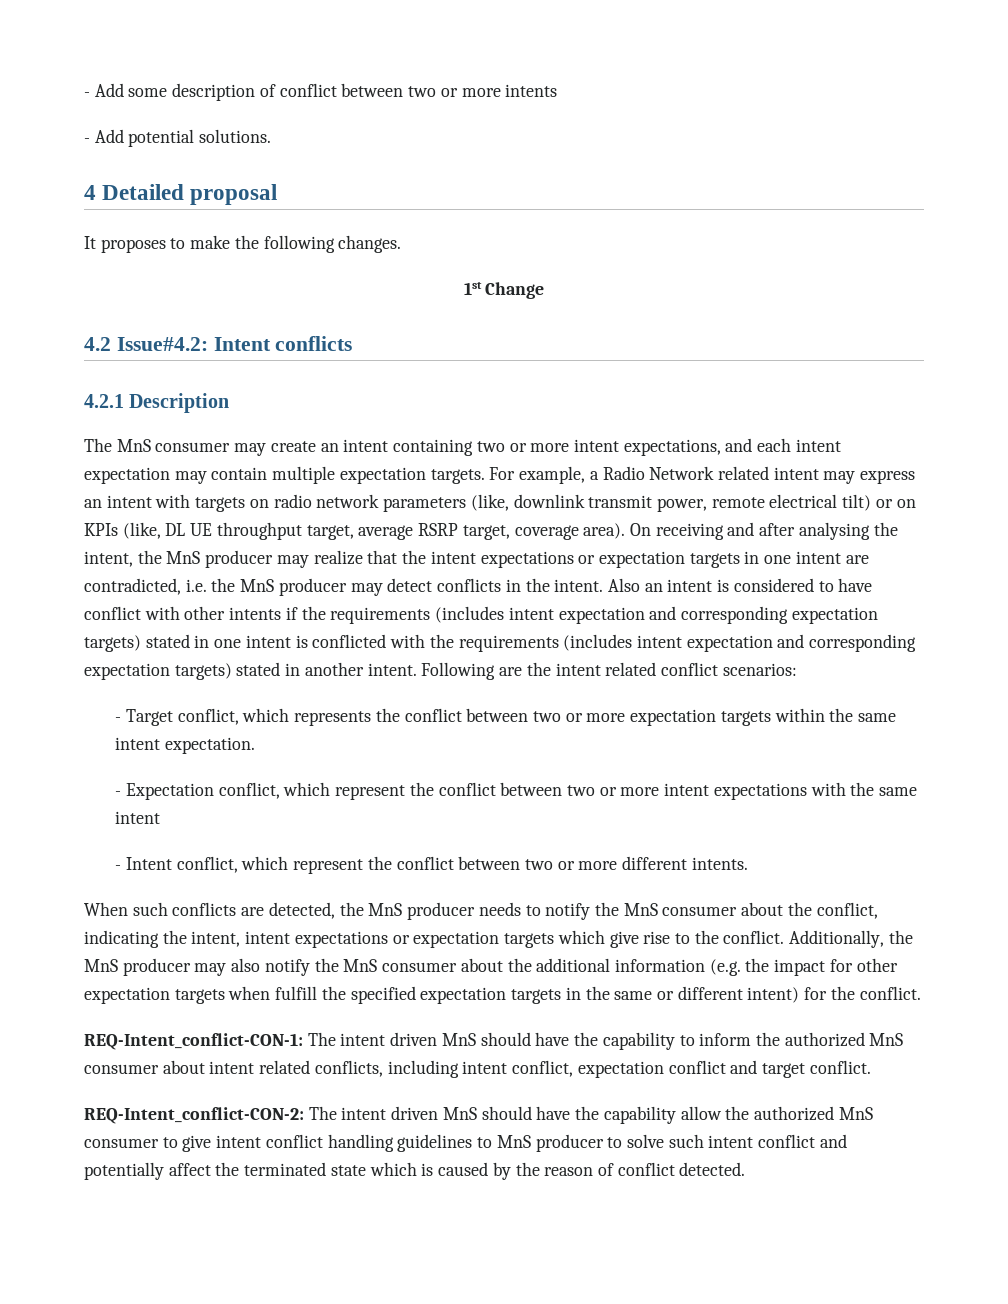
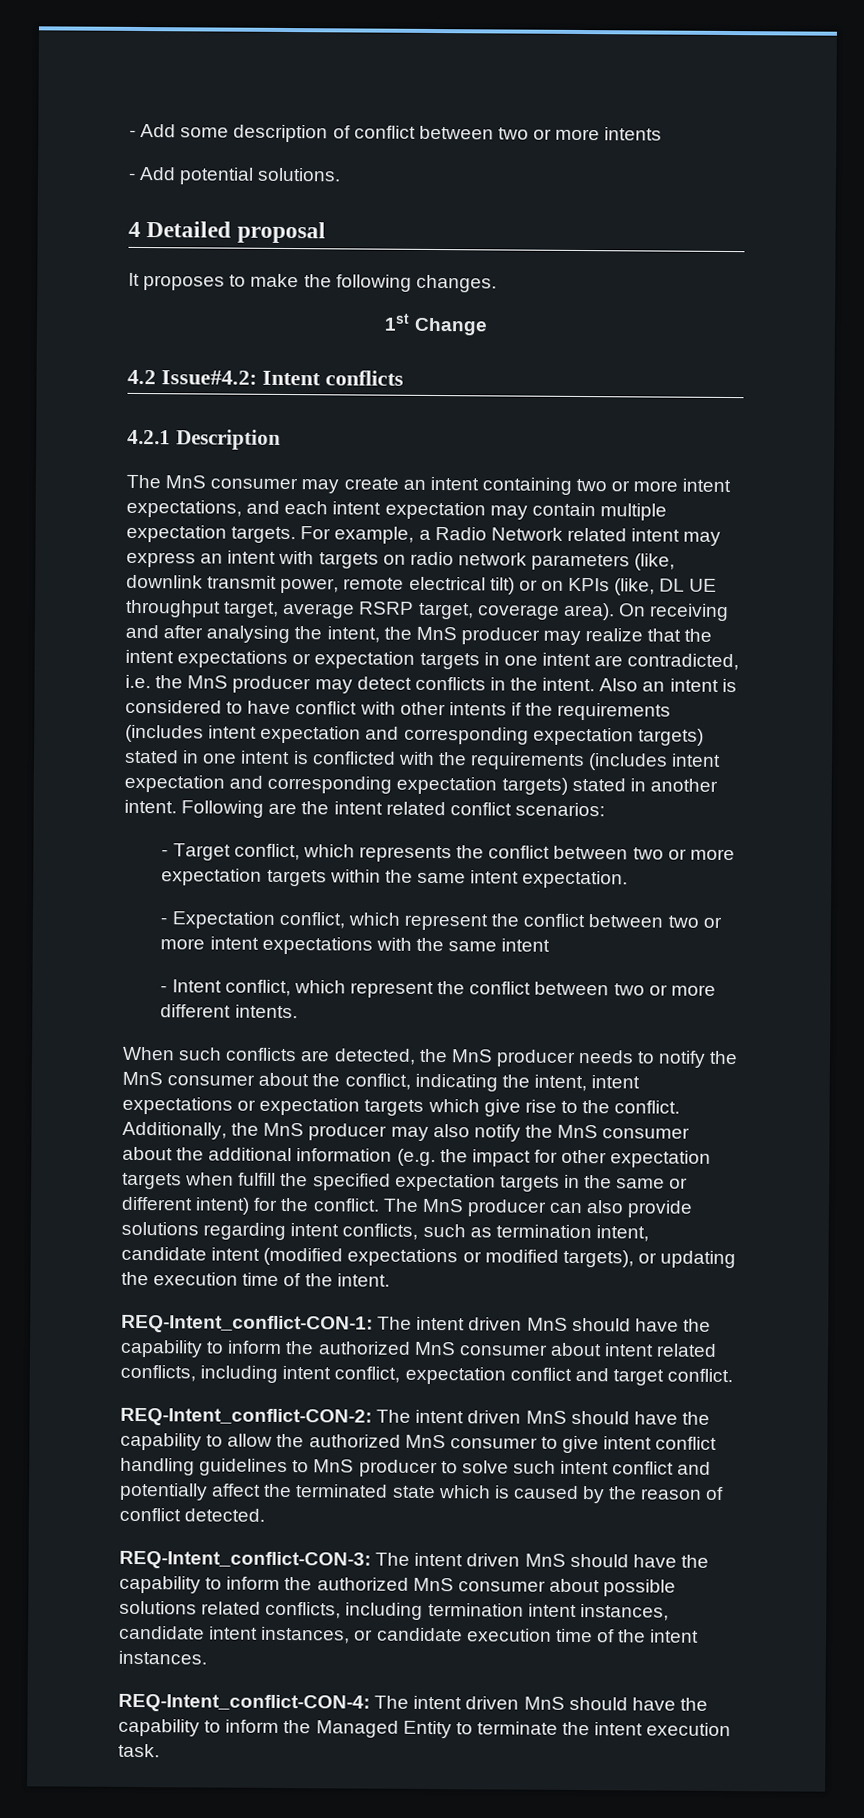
(921, 993) none -> [382,1198,694,1218] [121,1221,649,1242] [121,1246,737,1269] [121,1271,390,1287] The MnS producer can also provide solutions regarding intent conflicts, such as termination intent, candidate intent (modified expectations or modified targets), or updating the execution time of the intent.
(676, 1115) none -> [206,1434,224,1447] to
(746, 1169) none -> [119,1550,709,1570] [119,1575,677,1597] [119,1600,669,1621] [119,1625,700,1644] [118,1650,207,1665] [118,1693,708,1713] [118,1718,732,1739] [118,1743,160,1758] // REQ-Intent_conflict-CON-3: The intent driven MnS should have the capability to inform the authorized MnS consumer about possible solutions related conflicts, including termination intent instances, candidate intent instances, or candidate execution time of the intent instances. // REQ-Intent_conflict-CON-4: The intent driven MnS should have the capability to inform the Managed Entity to terminate the intent execution task.

